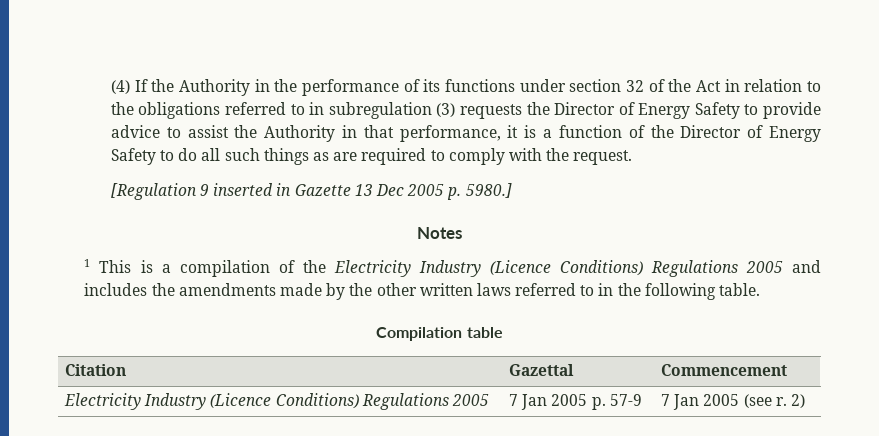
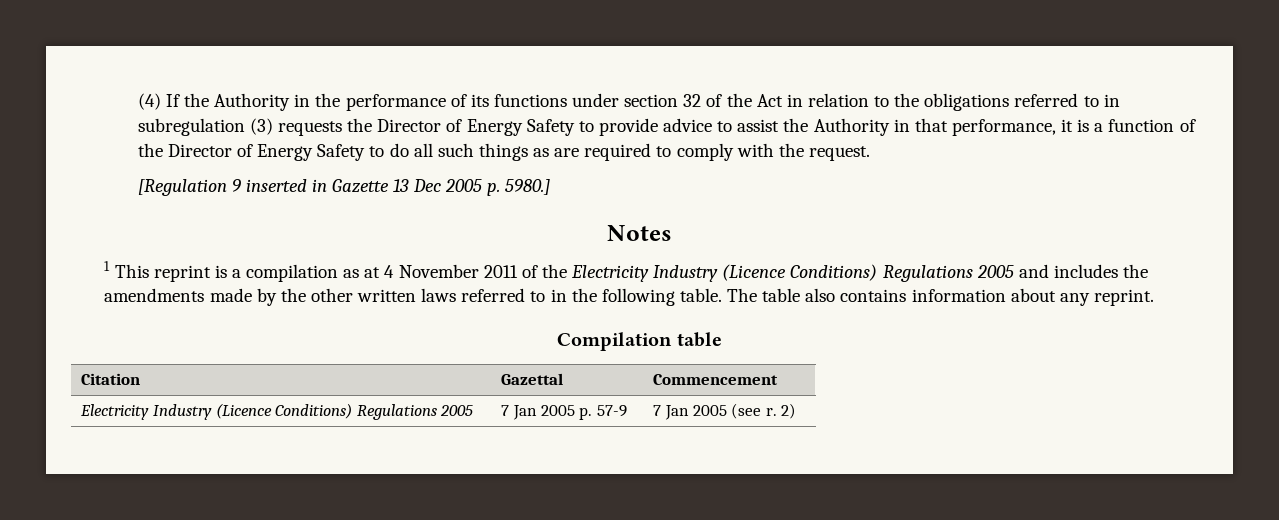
(132, 266) none -> [153,265,211,282] reprint
(270, 268) none -> [343,264,518,278] as at 4 November 2011
(761, 289) none -> [727,288,1154,306] The table also contains information about any reprint.

